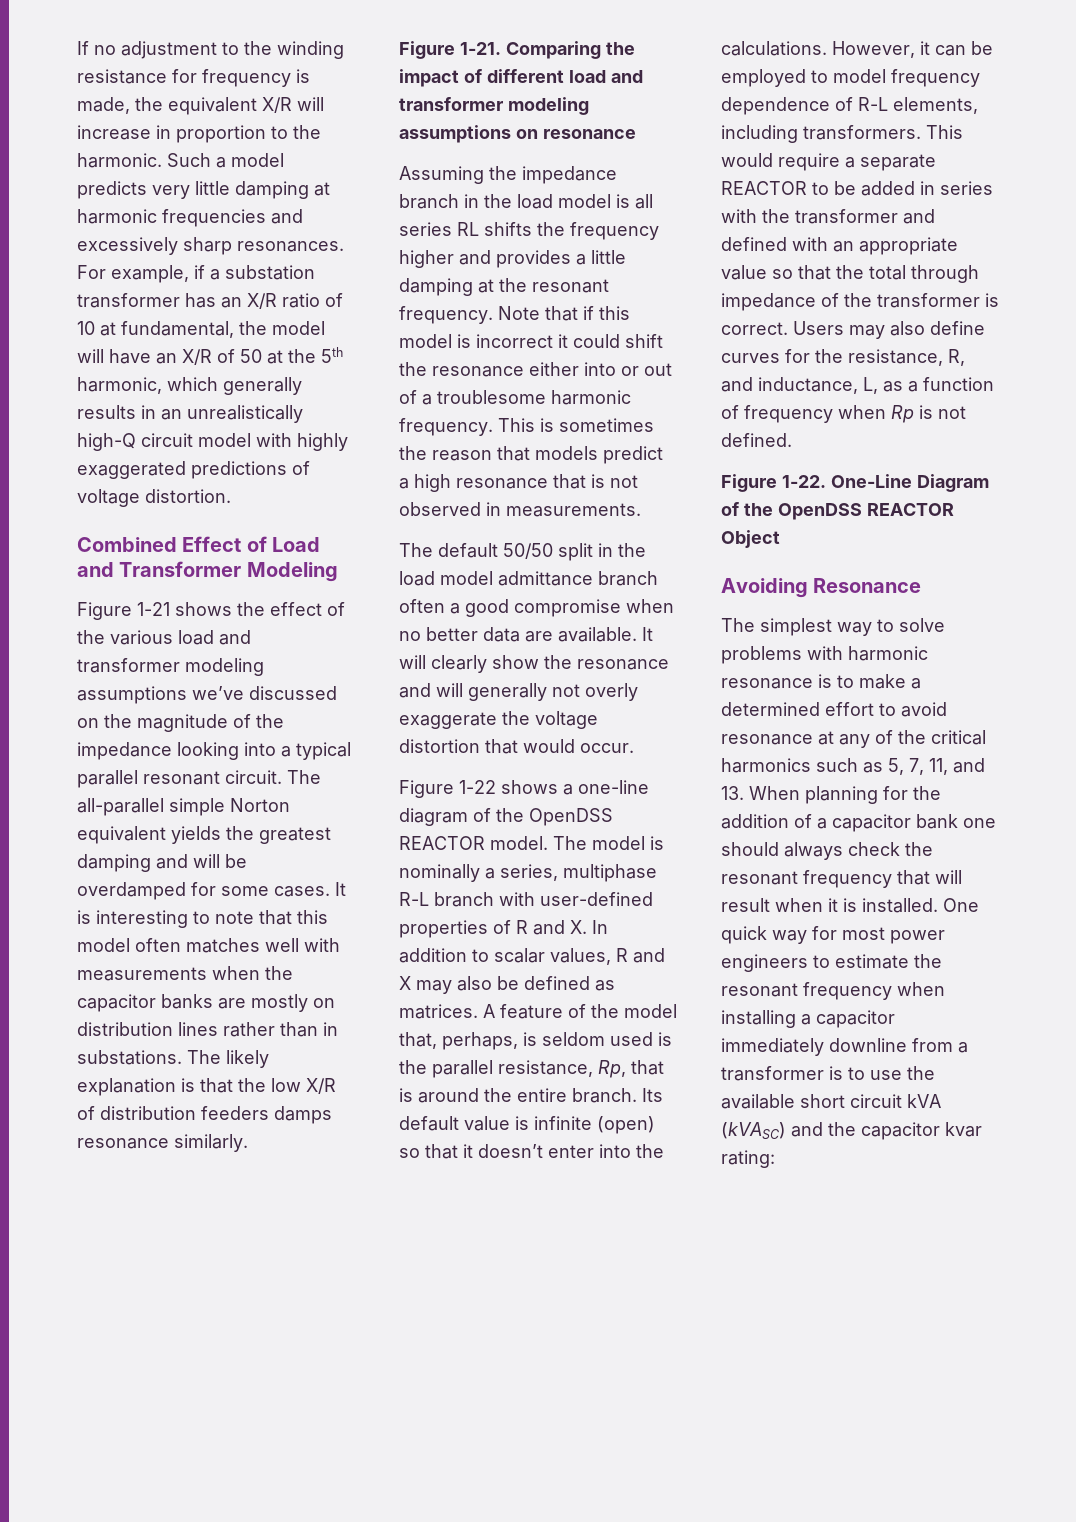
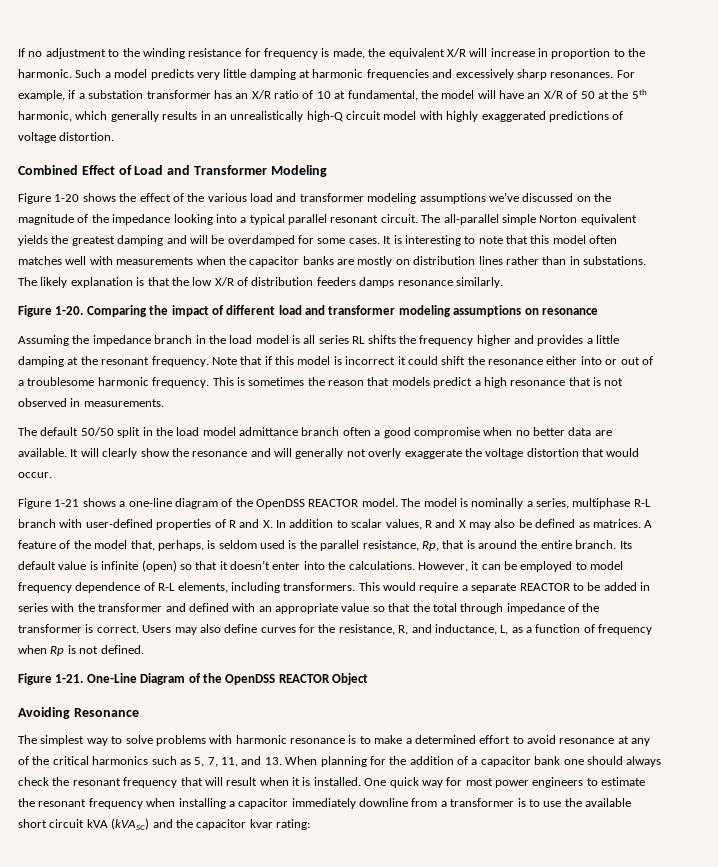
[137,602,170,616] 1-21 -> [54,194,80,202] 1-20
[460,42,501,55] 1-21. -> [55,306,84,315] 1-20.
[459,780,496,794] 1-22 -> [54,499,80,507] 1-21
[782,475,826,488] 1-22. -> [55,674,84,683] 1-21.

